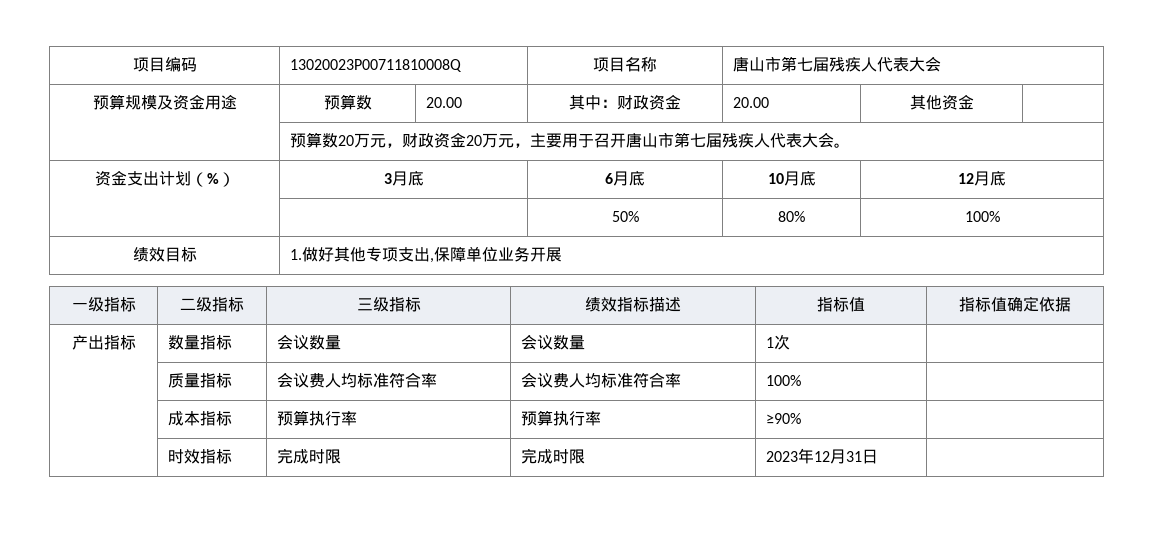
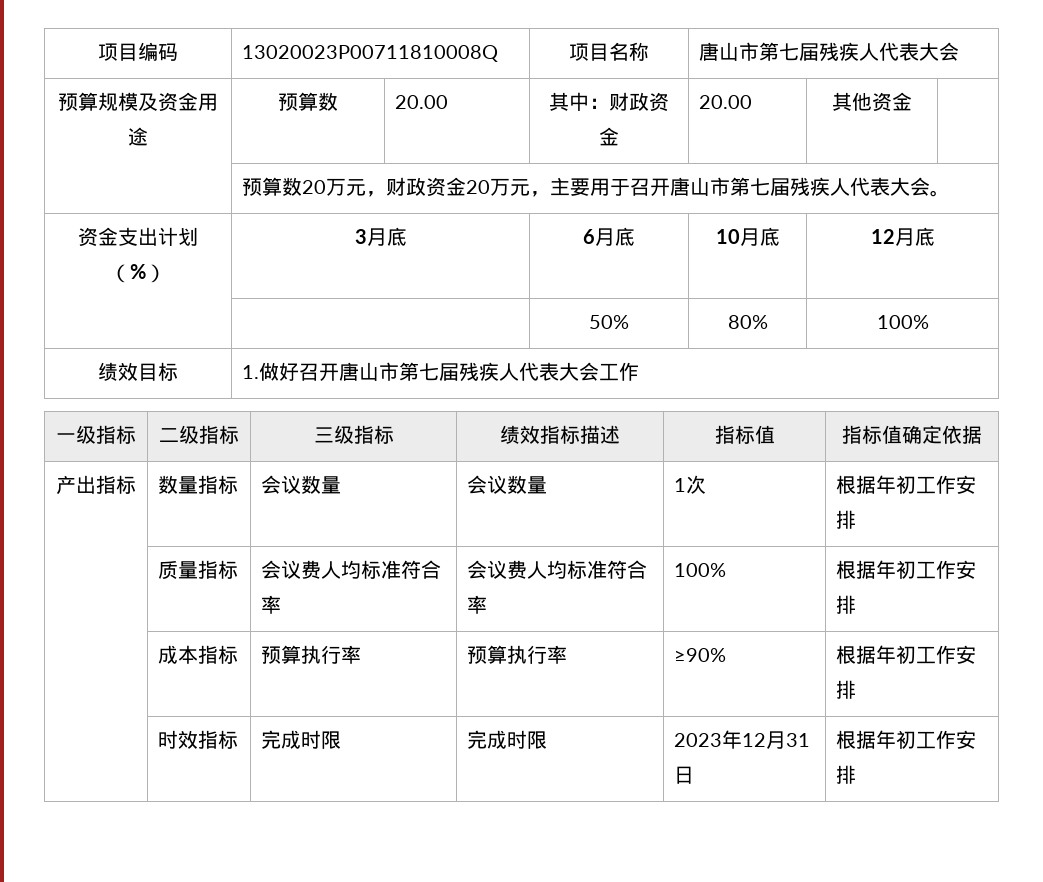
[333,246,562,263] 其他专项支出,保障单位业务开展 -> [299,362,640,382] 召开唐山市第七届残疾人代表大会工作
(790, 342) none -> [836,475,977,494] [836,510,857,529] 根据年初工作安排
(801, 380) none -> [836,560,977,579] [836,595,857,614] 根据年初工作安排
(801, 418) none -> [836,645,977,664] [836,680,857,699] 根据年初工作安排
(878, 456) none -> [836,730,977,749] [836,765,857,784] 根据年初工作安排

